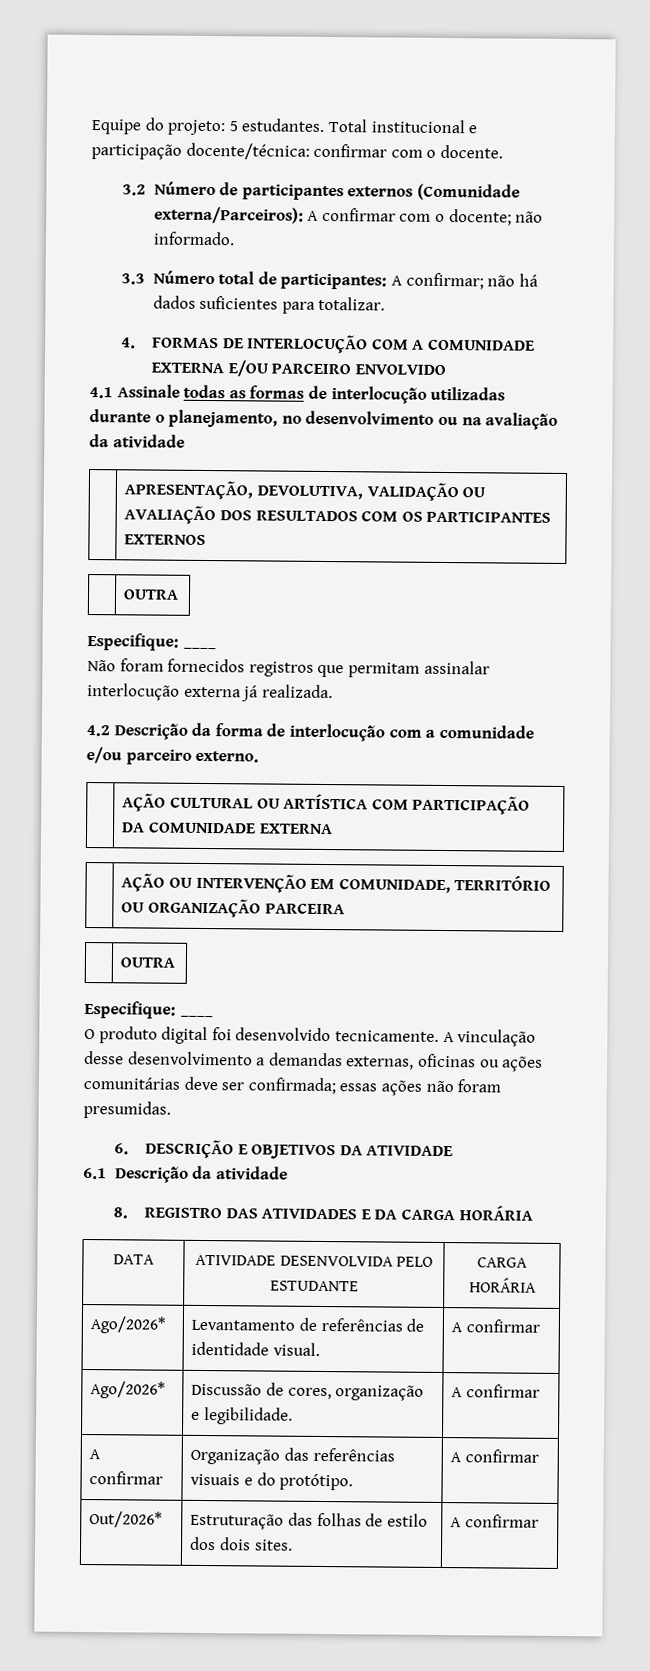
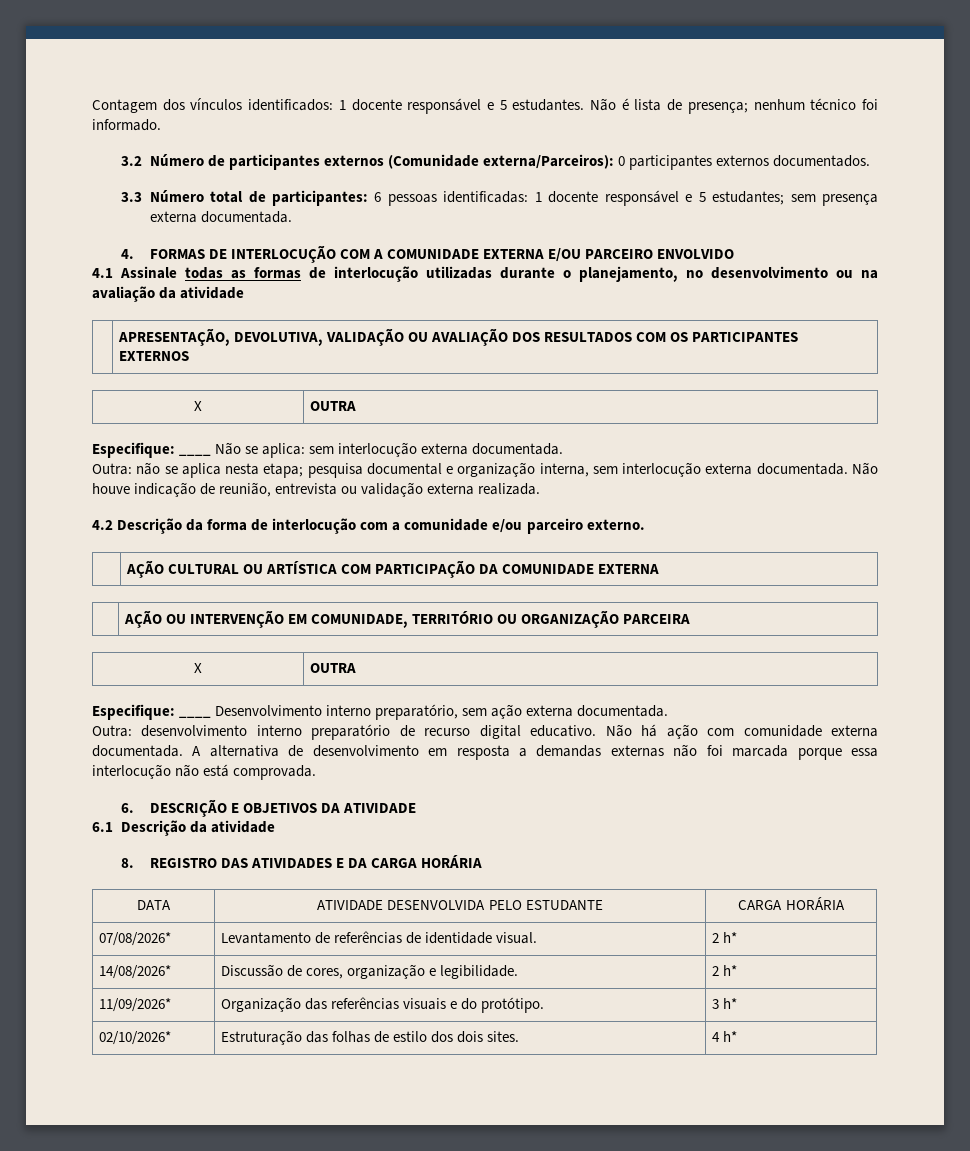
[91,117,478,136] [91,142,503,160] Equipe do projeto: 5 estudantes. Total institucional e participação docente/técnica: confirmar com o docente. -> [92,98,879,114] [92,119,161,131] Contagem dos vínculos identificados: 1 docente responsável e 5 estudantes. Não é lista de presença; nenhum técnico foi informado.
[307,207,544,226] [152,231,235,246] A confirmar com o docente; não informado. -> [617,155,871,170] 0 participantes externos documentados.
[390,272,538,290] [152,295,386,314] A confirmar; não há dados suficientes para totalizar. -> [374,190,878,206] [149,211,292,223] 6 pessoas identificadas: 1 docente responsável e 5 estudantes; sem presença externa documentada.
[123,589,180,600] [87,633,216,651] [87,658,490,678] [87,683,259,702] | OUTRA // Especifique: ____ // Não foram fornecidos registros que permitam assinalar interlocução externa já -> [194,401,202,411] [309,401,356,411] [92,442,564,458] [92,462,878,478] [92,482,475,497] X | OUTRA // Especifique: ____ Não se aplica: sem interlocução externa documentada. // Outra: não se aplica nesta etapa; pesquisa documental e organização interna, sem interlocução externa documentada. Não houve indicação de reunião, entrevista ou validação externa
[120,957,176,968] [84,1000,213,1019] [84,1026,537,1047] [84,1050,544,1072] [83,1076,502,1096] [83,1100,171,1119] | OUTRA // Especifique: ____ // O produto digital foi desenvolvido tecnicamente. A vinculação desse desenvolvimento a demandas externas, oficinas ou ações comunitárias deve ser confirmada; essas ações não foram presumidas. -> [194,663,202,673] [309,663,356,673] [92,704,212,720] [215,704,669,720] [92,724,878,740] [92,744,879,760] [92,764,317,780] X | OUTRA // Especifique: ____ Desenvolvimento interno preparatório, sem ação externa documentada. // Outra: desenvolvimento interno preparatório de recurso digital educativo. Não há ação com comunidade externa documentada. A alternativa de desenvolvimento em resposta a demandas externas não foi marcada porque essa interlocução não está comprovada.
[90,1316,167,1334] Ago/2026* -> [98,932,171,946] 07/08/2026*
[451,1319,541,1333] [90,1381,167,1399] A confirmar // Ago/2026* -> [711,932,737,943] [98,965,171,979] 2 h* // 14/08/2026*
[451,1384,541,1398] [89,1449,102,1460] [89,1471,164,1485] A confirmar // A confirmar -> [711,965,737,976] [98,998,171,1012] 2 h* // 11/09/2026*
[450,1449,540,1463] [89,1511,164,1528] A confirmar // Out/2026* -> [711,998,737,1009] [98,1031,171,1045] 3 h* // 02/10/2026*
[450,1514,540,1528] A confirmar -> [711,1031,737,1042] 4 h*

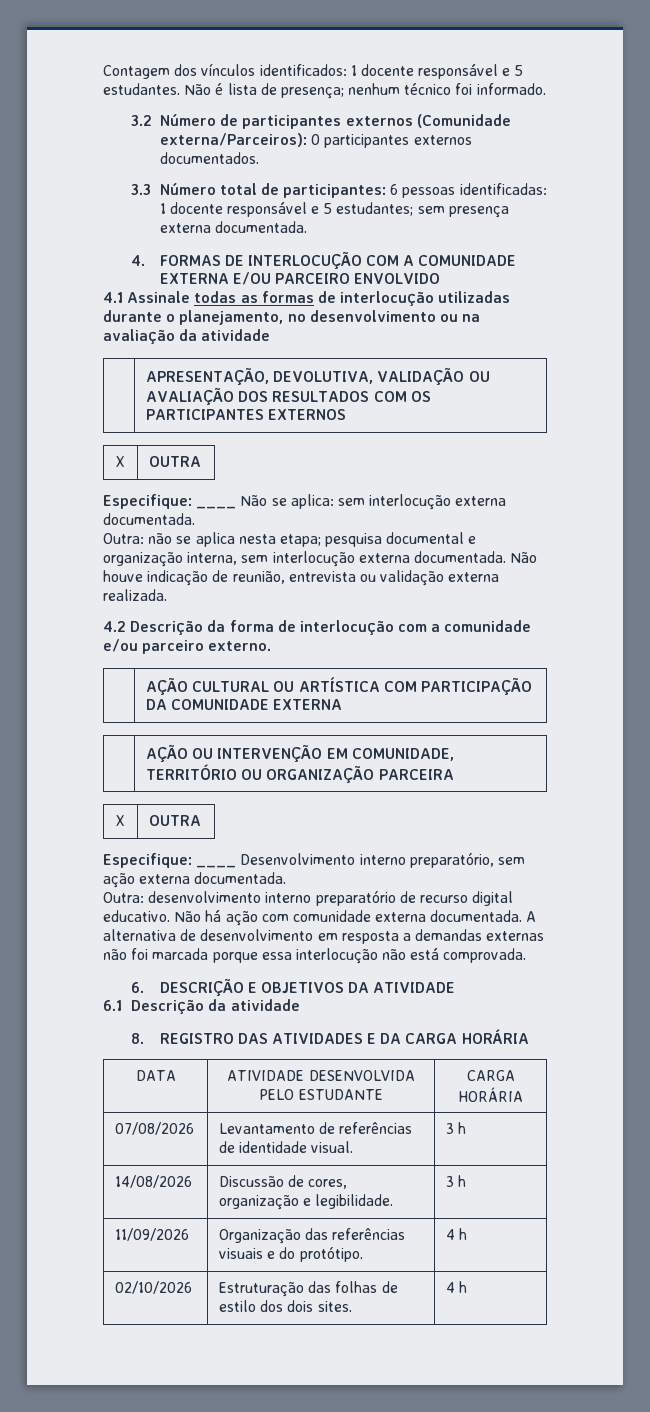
[98,932,171,946] 07/08/2026* -> [115,1122,195,1135] 07/08/2026
[711,932,737,943] [98,965,171,979] 2 h* // 14/08/2026* -> [446,1122,467,1134] [115,1175,193,1188] 3 h // 14/08/2026
[711,965,737,976] [98,998,171,1012] 2 h* // 11/09/2026* -> [446,1175,467,1187] [115,1228,190,1241] 3 h // 11/09/2026
[711,998,737,1009] [98,1031,171,1045] 3 h* // 02/10/2026* -> [446,1228,468,1240] [115,1281,193,1294] 4 h // 02/10/2026
[722,1031,737,1042] h* -> [459,1281,468,1293] h

